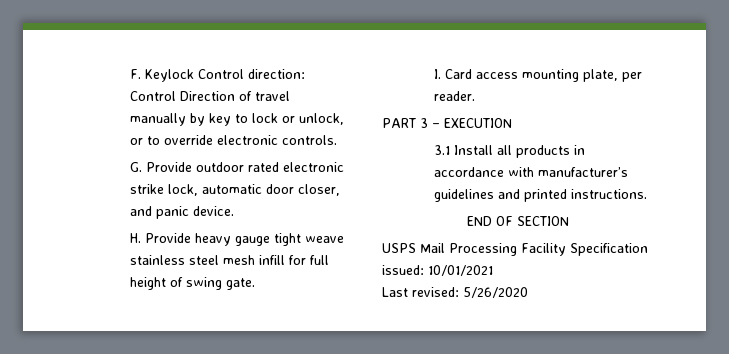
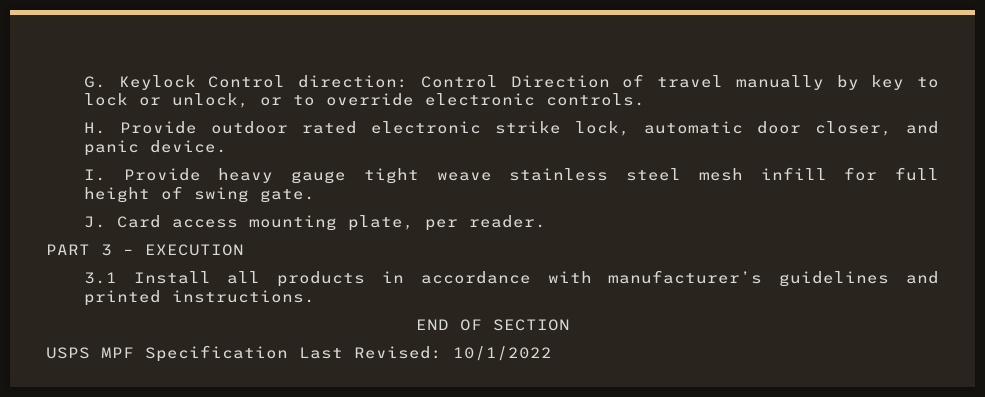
[130,69,142,79] F. -> [83,76,106,88] G.
[130,162,143,172] G. -> [83,122,106,134] H.
[130,233,142,243] H. -> [83,169,106,181] I.
[434,69,442,79] I. -> [83,216,106,228] J.
[420,243,648,256] [382,265,493,276] [382,287,528,298] Mail Processing Facility Specification issued: 10/01/2021 // Last revised: 5/26/2020 -> [101,345,552,362] MPF Specification Last Revised: 10/1/2022

